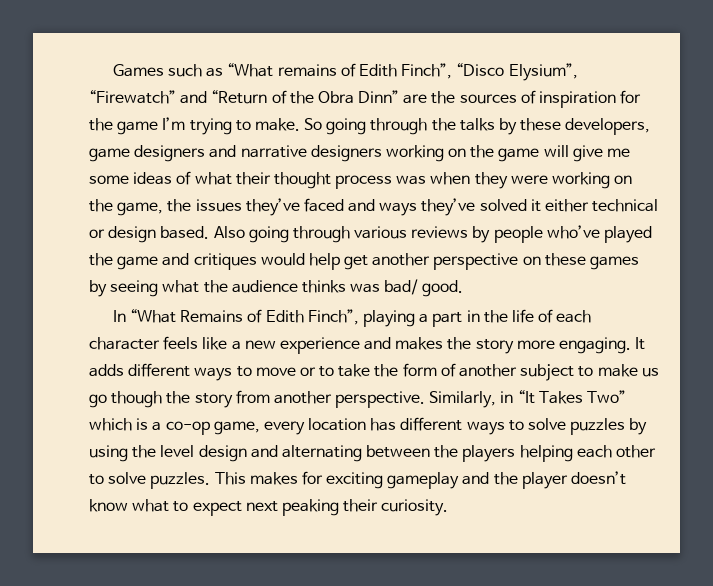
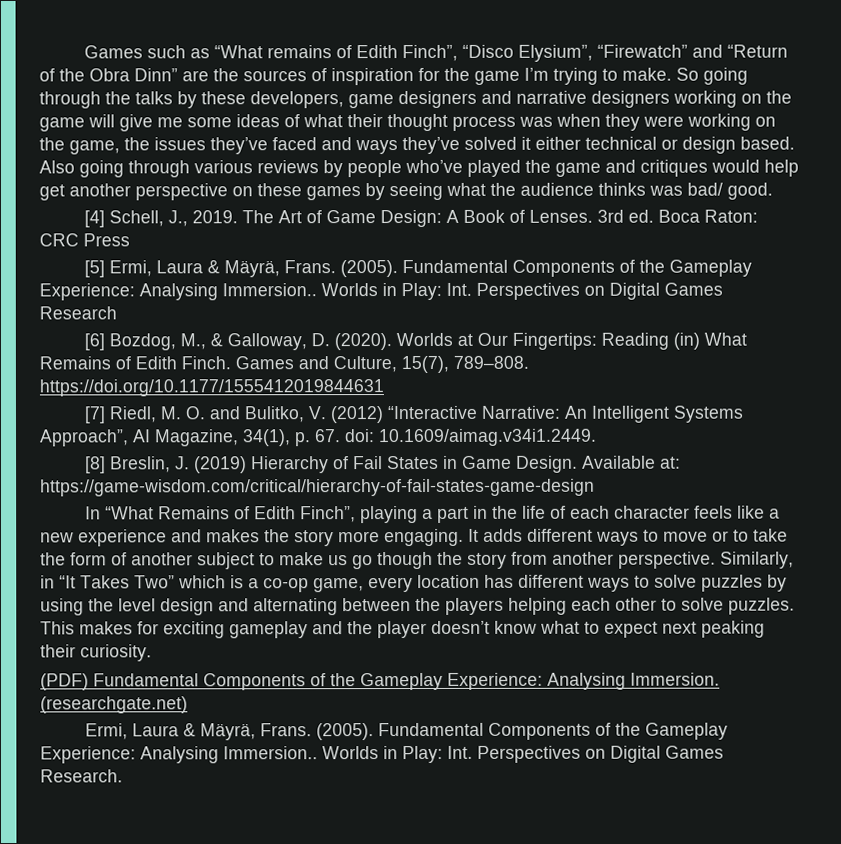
(464, 288) none -> [83,209,758,228] [39,233,130,247] [83,259,752,278] [39,282,723,301] [39,306,117,320] [83,332,747,351] [39,355,529,374] [39,379,384,397] [83,405,744,424] [40,428,597,447] [84,455,681,474] [40,478,595,497] // [4] Schell, J., 2019. The Art of Game Design: A Book of Lenses. 3rd ed. Boca Raton: CRC Press // [5] Ermi, Laura & Mäyrä, Frans. (2005). Fundamental Components of the Gameplay Experience: Analysing Immersion.. Worlds in Play: Int. Perspectives on Digital Games Research // [6] Bozdog, M., & Galloway, D. (2020). Worlds at Our Fingertips: Reading (in) What Remains of Edith Finch. Games and Culture, 15(7), 789–808. https://doi.org/10.1177/1555412019844631 // [7] Riedl, M. O. and Bulitko, V. (2012) “Interactive Narrative: An Intelligent Systems Approach”, AI Magazine, 34(1), p. 67. doi: 10.1609/aimag.v34i1.2449. // [8] Breslin, J. (2019) Hierarchy of Fail States in Game Design. Available at: https://game-wisdom.com/critical/hierarchy-of-fail-states-game-design
(449, 507) none -> [40,672,720,691] [40,696,188,714] [84,722,728,741] [40,745,724,764] [40,769,123,783] // (PDF) Fundamental Components of the Gameplay Experience: Analysing Immersion. (researchgate.net) // Ermi, Laura & Mäyrä, Frans. (2005). Fundamental Components of the Gameplay Experience: Analysing Immersion.. Worlds in Play: Int. Perspectives on Digital Games Research.

